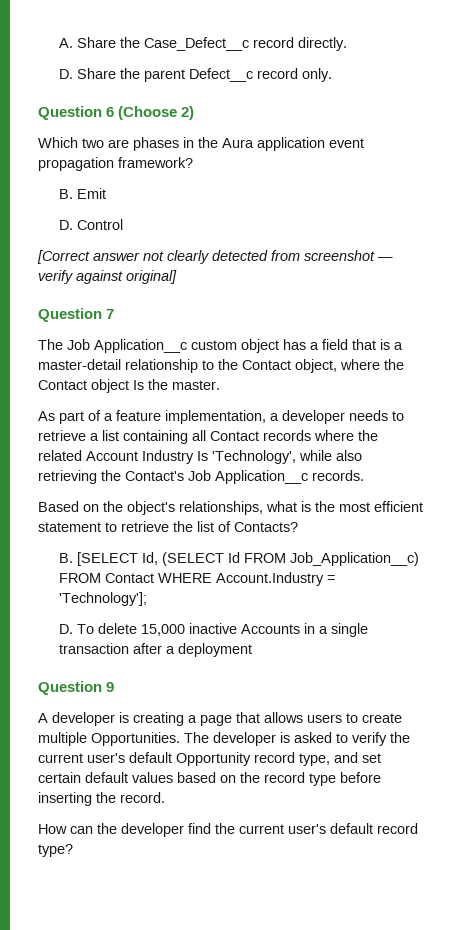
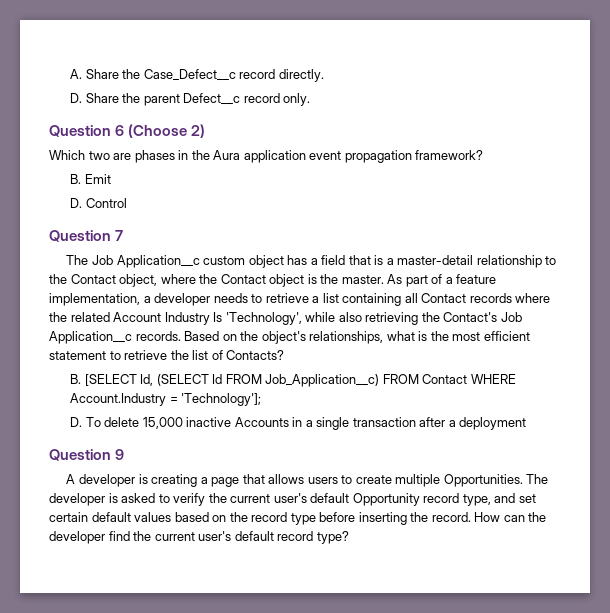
[37,250,393,264] [38,270,177,284] // [Correct answer not clearly detected from screenshot — verify against original] -> (127, 203) none
[133,380,144,390] Is -> [307,274,317,284] is
(220, 385) // -> (384, 279) none
(364, 475) // -> (181, 336) none
(165, 797) // -> (471, 517) none

